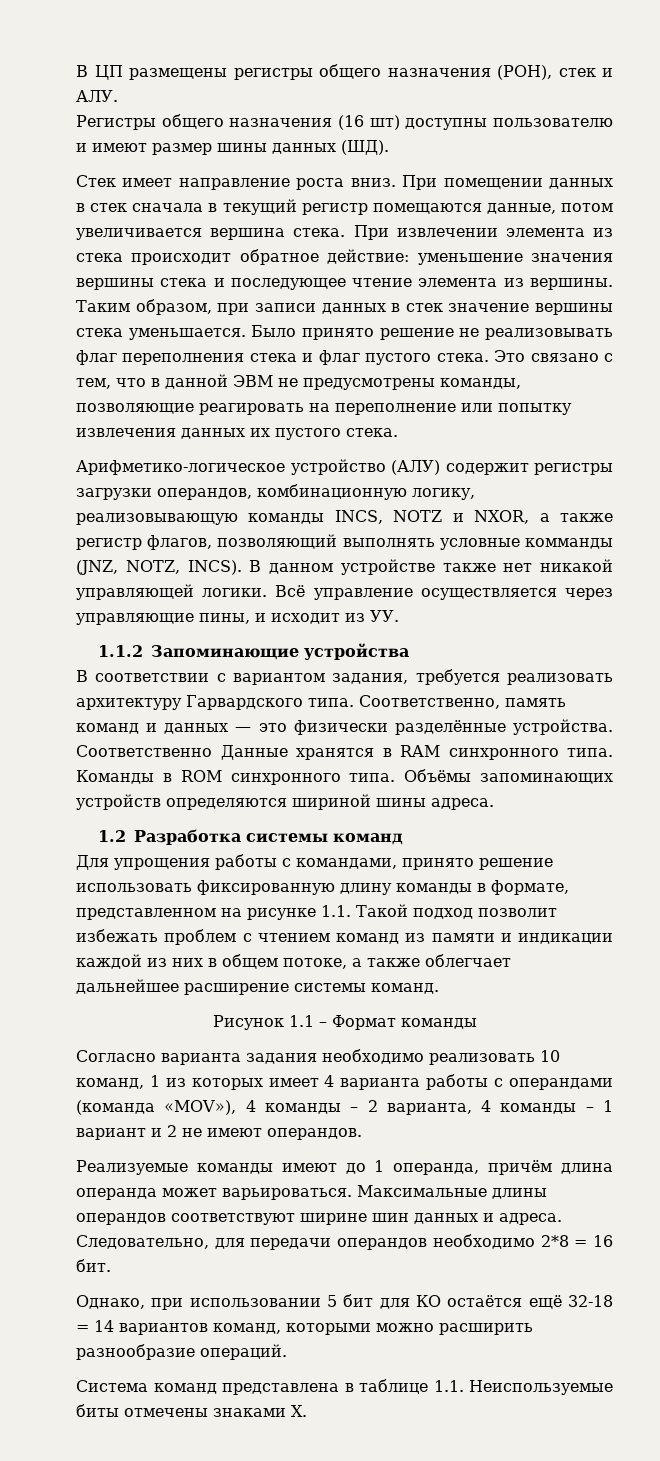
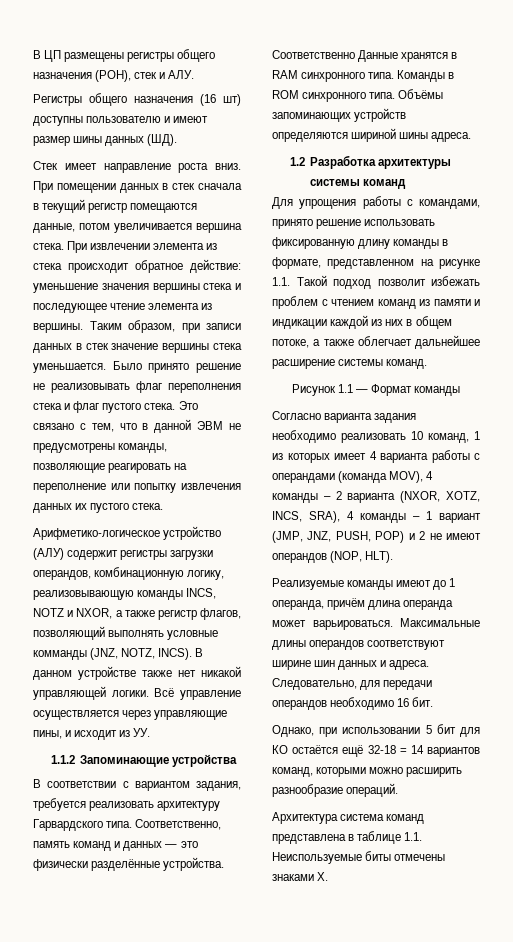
(241, 837) none -> [378,159,452,169] архитектуры
[318,1022,327,1027] – -> [356,389,368,393] —
[164,1100,237,1115] «MOV»), -> [389,471,424,483] MOV),
[386,1103,472,1115] варианта, -> [347,491,480,503] [272,511,340,523] варианта (NXOR, XOTZ, INCS, SRA),
(146, 1134) none -> [272,531,405,543] (JMP, JNZ, PUSH, POP)
[267,1128,362,1140] операндов. -> [272,551,394,563] операндов (NOP, HLT).
[540,1235,588,1247] 2*8 = -> (395, 703) none
[76,1380,148,1392] Система -> [272,812,385,824] Архитектура система

